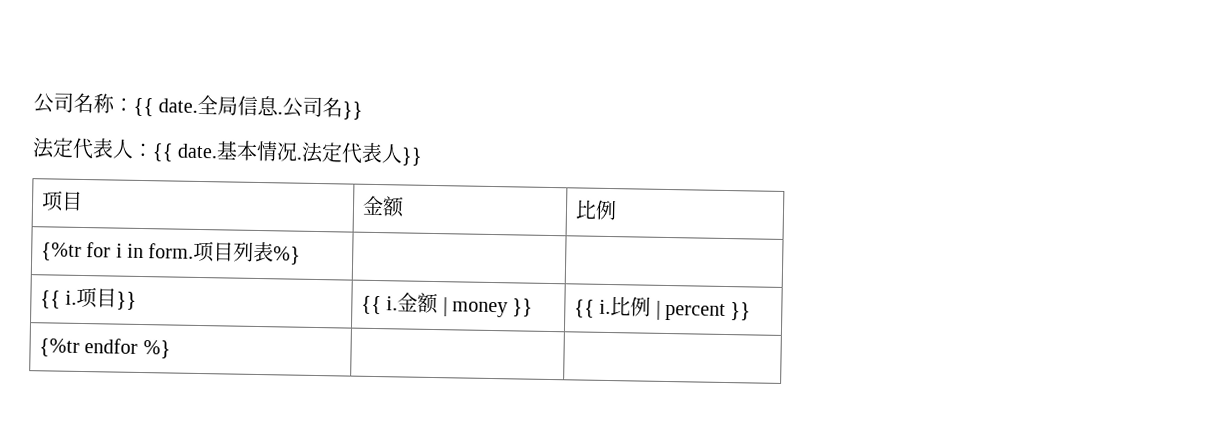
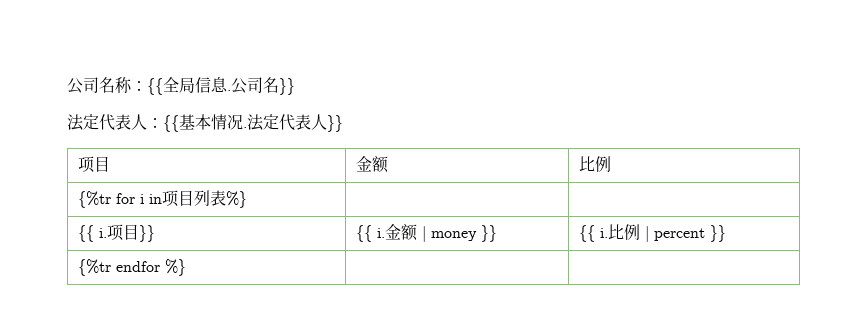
[158,98,199,113] date. -> (163, 86) none
[177,143,219,159] date. -> (179, 123) none
[148,243,195,259] form. -> (163, 199) none

